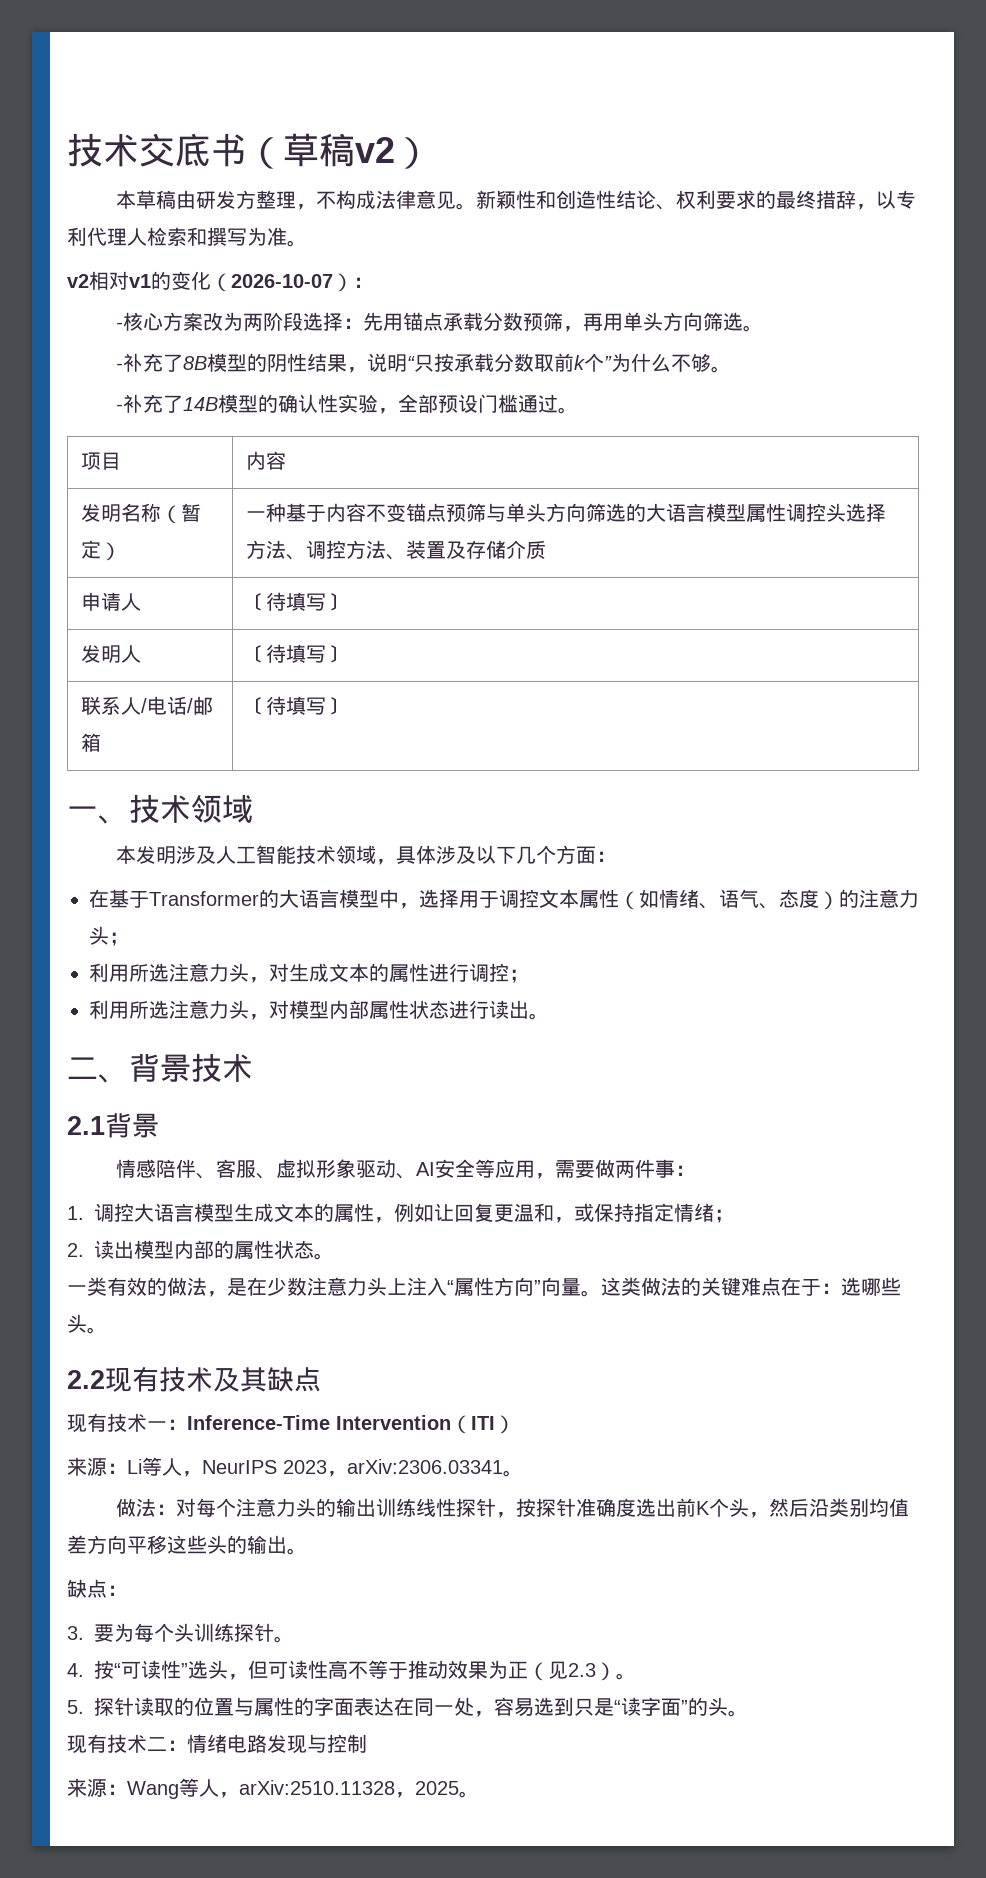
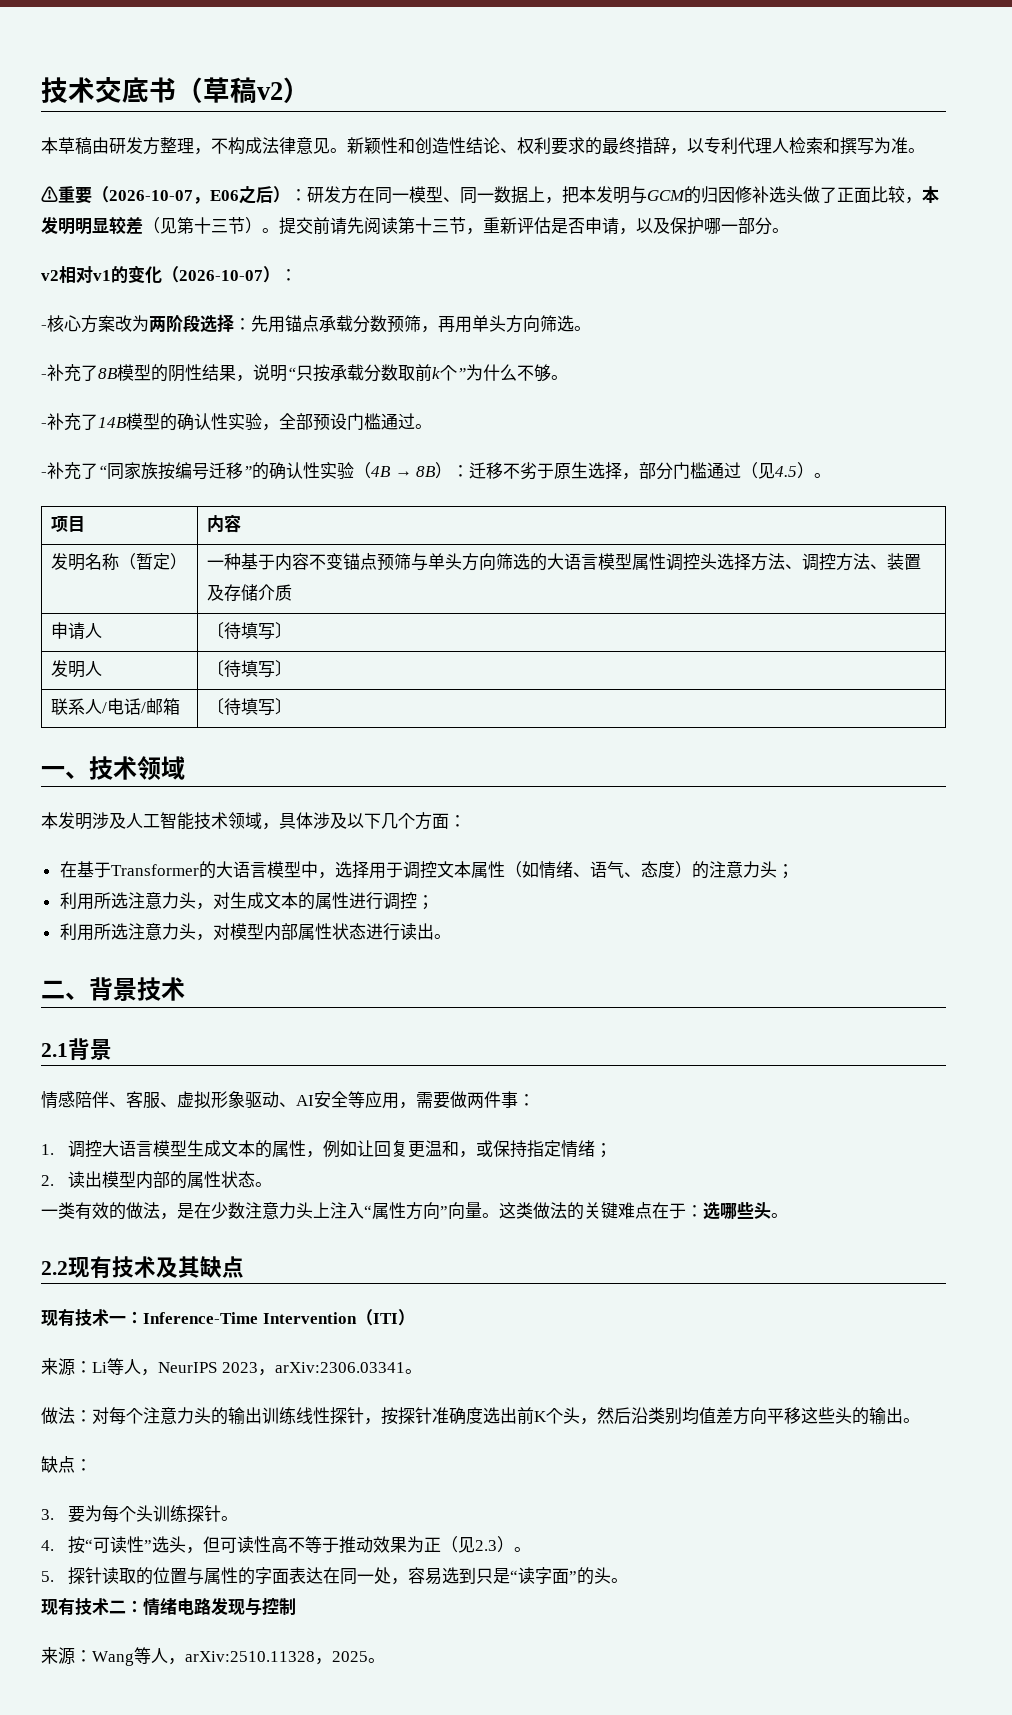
(307, 243) none -> [41,186,939,204] [41,216,789,235] // ⚠重要（2026-10-07，E06之后）：研发方在同一模型、同一数据上，把本发明与GCM的归因修补选头做了正面比较，本发明明显较差（见第十三节）。提交前请先阅读第十三节，重新评估是否申请，以及保护哪一部分。
(579, 410) none -> [41,462,832,480] // -补充了“同家族按编号迁移”的确认性实验（4B → 8B）：迁移不劣于原生选择，部分门槛通过（见4.5）。

